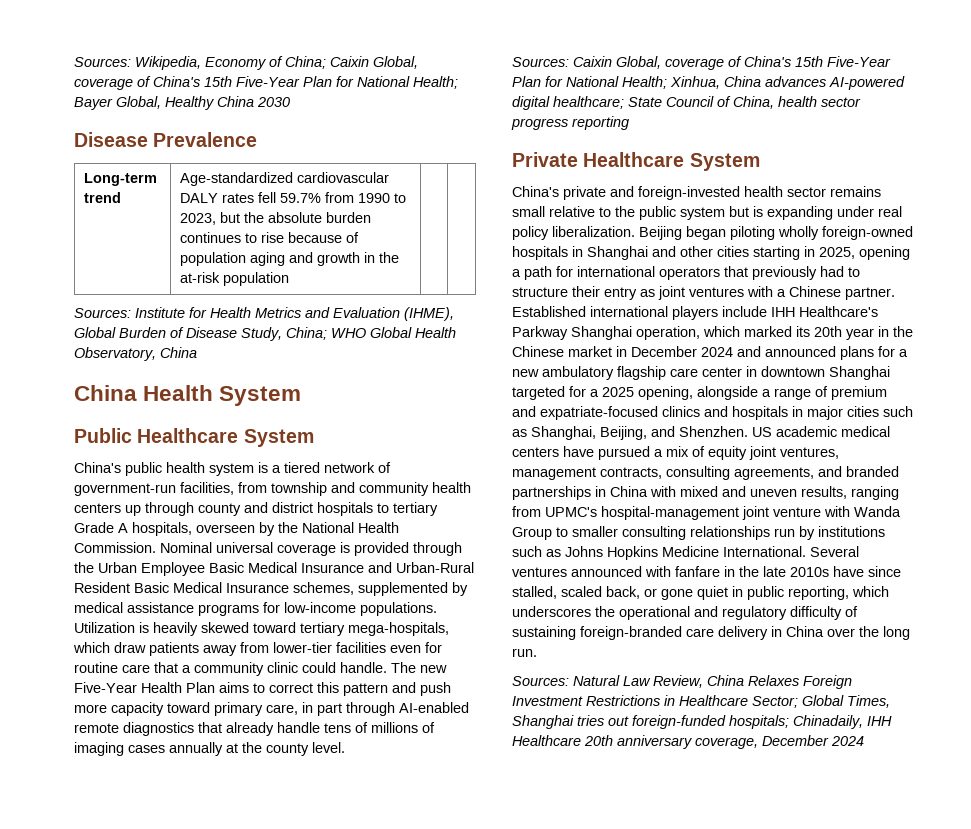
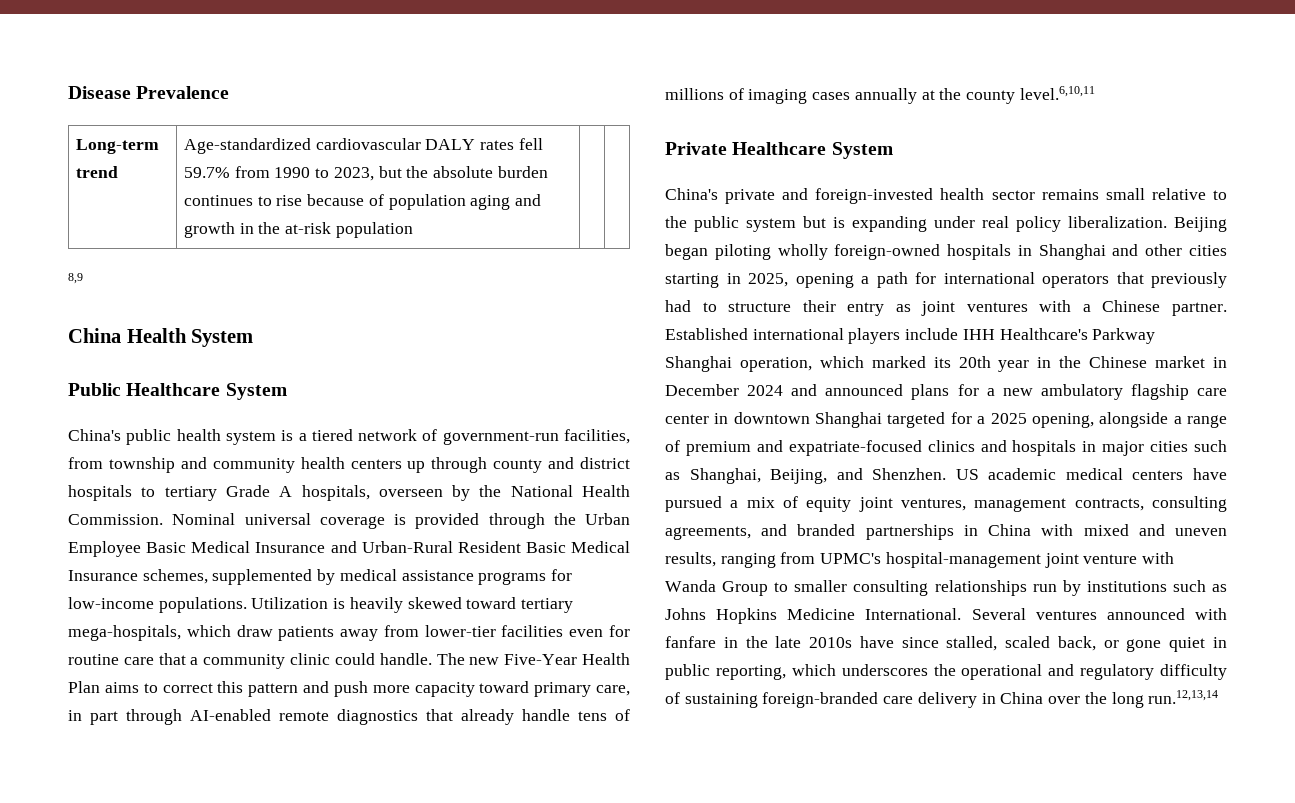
[74,56,418,70] [74,76,458,90] [74,96,290,110] Sources: Wikipedia, Economy of China; Caixin Global, coverage of China's 15th Five-Year Plan for National Health; Bayer Global, Healthy China 2030 // -> (68, 92) none
[74,307,454,321] [74,327,456,341] [74,347,197,361] Sources: Institute for Health Metrics and Evaluation (IHME), Global Burden of Disease Study, China; WHO Global Health Observatory, China -> [68,273,83,284] 8,9
[312,742,345,753] [512,56,891,70] [512,76,905,90] [512,96,861,110] [511,116,629,130] level. // Sources: Caixin Global, coverage of China's 15th Five-Year Plan for National Health; Xinhua, China advances AI-powered digital healthcare; State Council of China, health sector progress reporting -> [1019,86,1095,100] level.6,10,11
[512,648,537,657] [512,675,852,689] [512,695,890,708] [512,715,892,729] [512,735,864,749] run. // Sources: Natural Law Review, China Relaxes Foreign Investment Restrictions in Healthcare Sector; Global Times, Shanghai tries out foreign-funded hospitals; Chinadaily, IHH Healthcare 20th anniversary coverage, December 2024 -> [1148,690,1219,704] run.12,13,14

